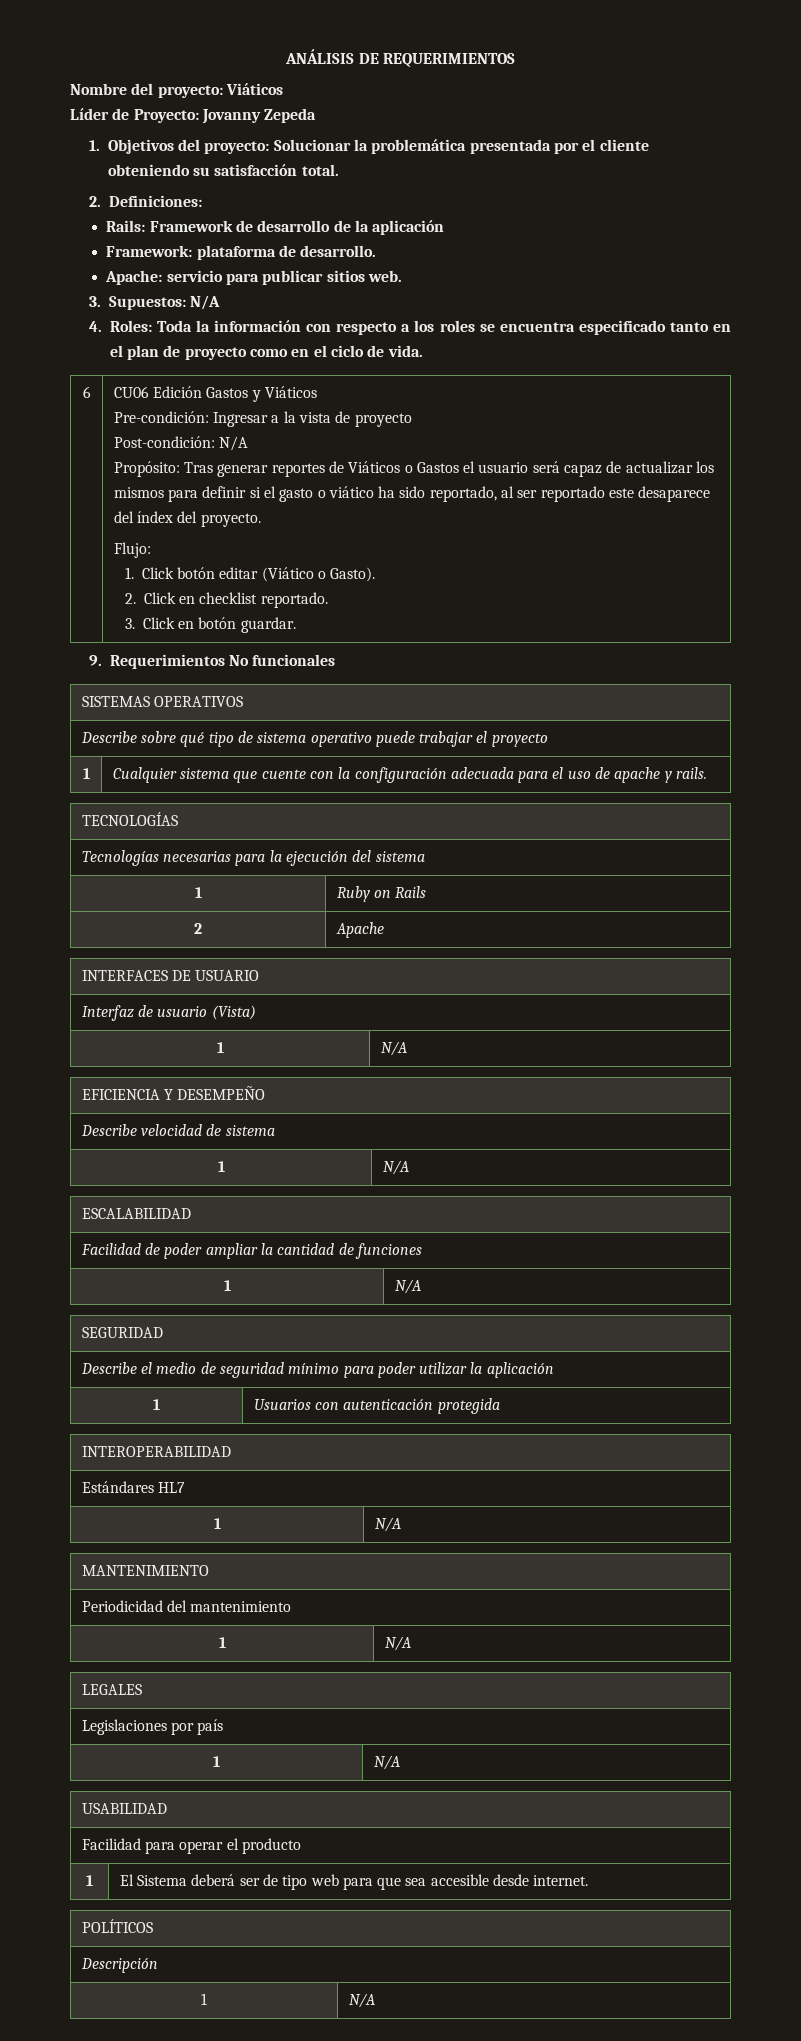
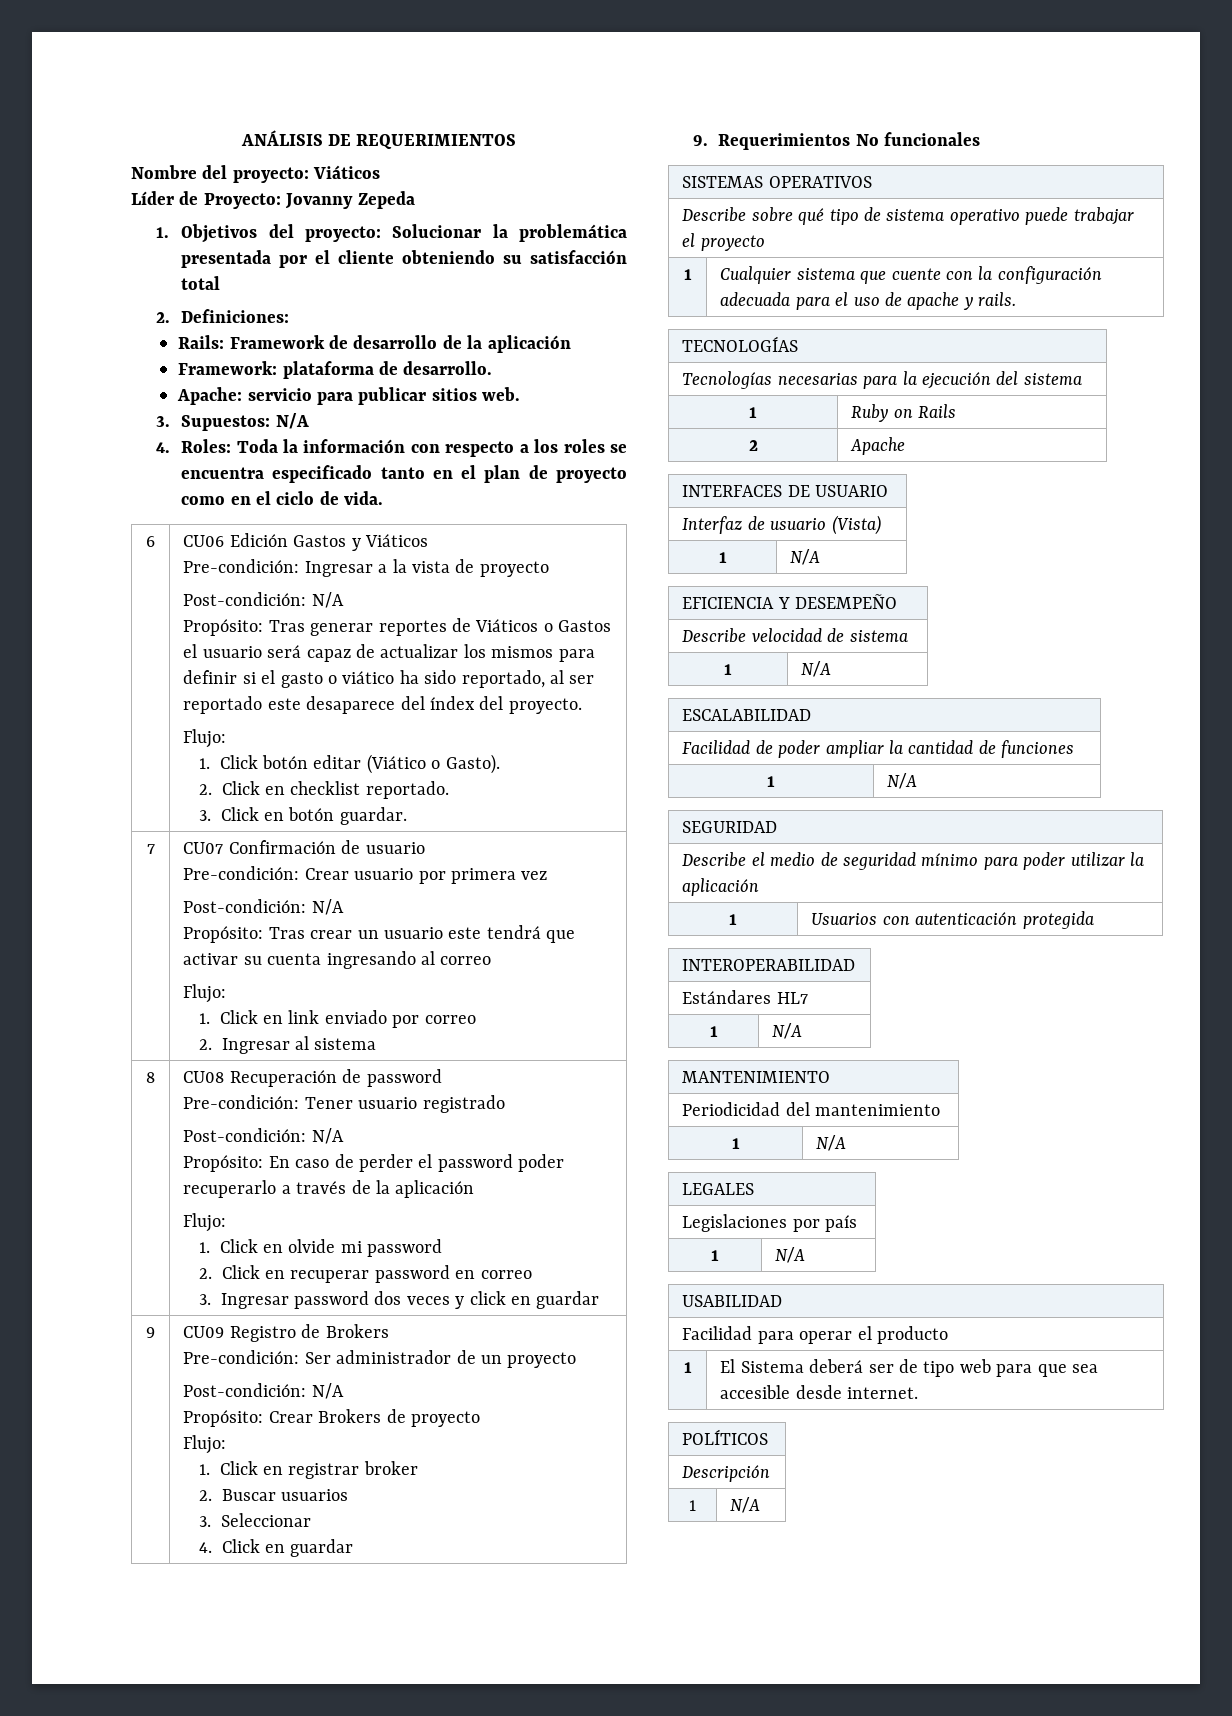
[301,164,339,176] total. -> [181,276,221,290] total
(296, 625) none -> [146,844,155,854] [183,840,425,854] [183,866,548,884] [183,899,344,915] [183,925,576,943] [183,951,492,969] [183,984,227,1003] [198,1010,476,1028] [198,1036,377,1054] [146,1072,155,1083] [183,1069,442,1087] [183,1095,505,1113] [183,1128,344,1144] [183,1154,565,1172] [183,1180,475,1198] [183,1213,227,1232] [198,1239,443,1257] [198,1265,532,1283] [198,1291,600,1309] [146,1327,155,1338] [183,1324,389,1342] [183,1350,577,1368] [183,1383,344,1399] [183,1409,481,1427] [183,1435,227,1454] [198,1461,418,1479] [198,1489,348,1501] [198,1513,311,1527] [198,1539,354,1557] // 7 | CU07 Confirmación de usuario // Pre-condición: Crear usuario por primera vez // Post-condición: N/A // Propósito: Tras crear un usuario este tendrá que activar su cuenta ingresando al correo // Flujo: // 1. Click en link enviado por correo // 2. Ingresar al sistema // 8 | CU08 Recuperación de password // Pre-condición: Tener usuario registrado // Post-condición: N/A // Propósito: En caso de perder el password poder recuperarlo a través de la aplicación // Flujo: // 1. Click en olvide mi password // 2. Click en recuperar password en correo // 3. Ingresar password dos veces y click en guardar // 9 | CU09 Registro de Brokers // Pre-condición: Ser administrador de un proyecto // Post-condición: N/A // Propósito: Crear Brokers de proyecto // Flujo: // 1. Click en registrar broker // 2. Buscar usuarios // 3. Seleccionar // 4. Click en guardar

